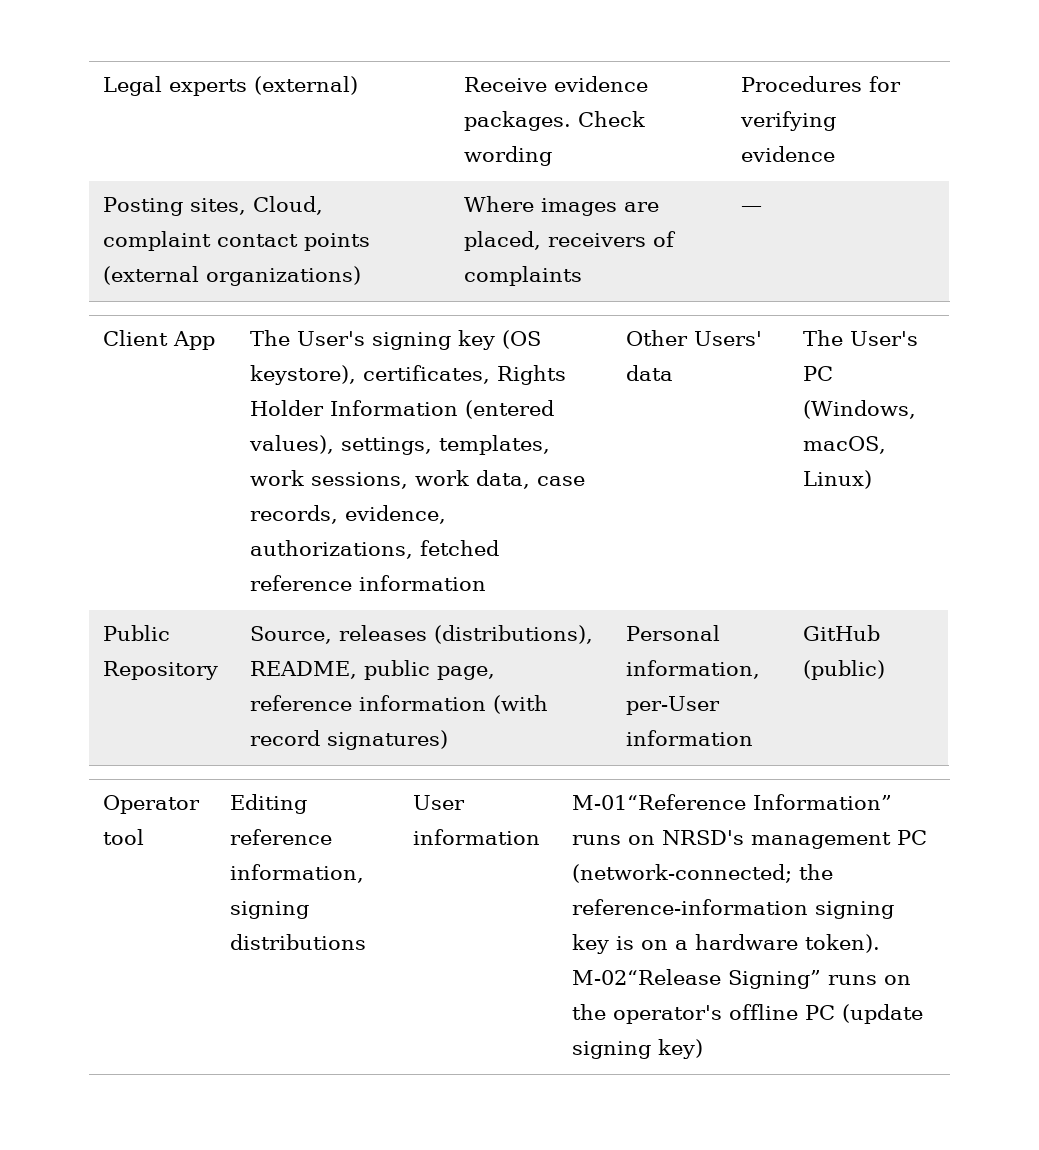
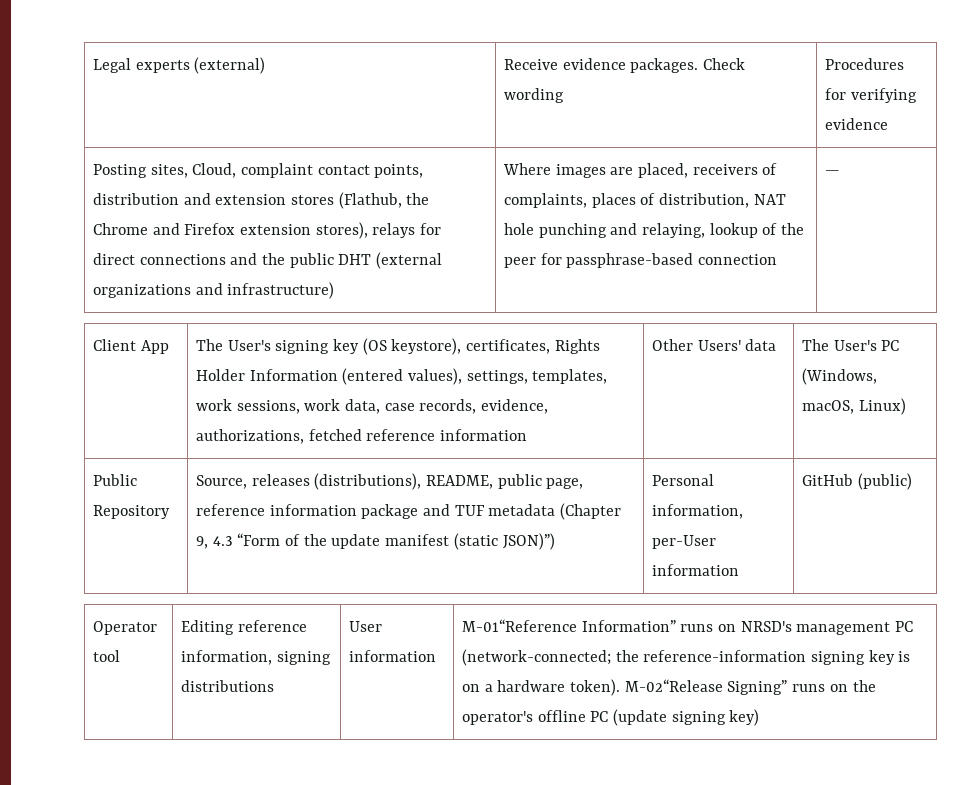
[304,233,371,251] [103,266,362,286] points (external organizations) -> [374,164,424,178] [92,192,430,209] [92,222,442,239] [92,252,443,269] [92,282,335,299] points, distribution and extension stores (Flathub, the Chrome and Firefox extension stores), relays for direct connections and the public DHT (external organizations and infrastructure)
[464,266,583,286] complaints -> [503,193,786,208] [503,223,805,238] [503,253,777,268] complaints, places of distribution, NAT hole punching and relaying, lookup of the peer for passphrase-based connection
[493,695,549,714] [250,730,449,750] (with record signatures) -> [361,503,622,520] [195,533,555,550] package and TUF metadata (Chapter 9, 4.3 “Form of the update manifest (static JSON)”)

